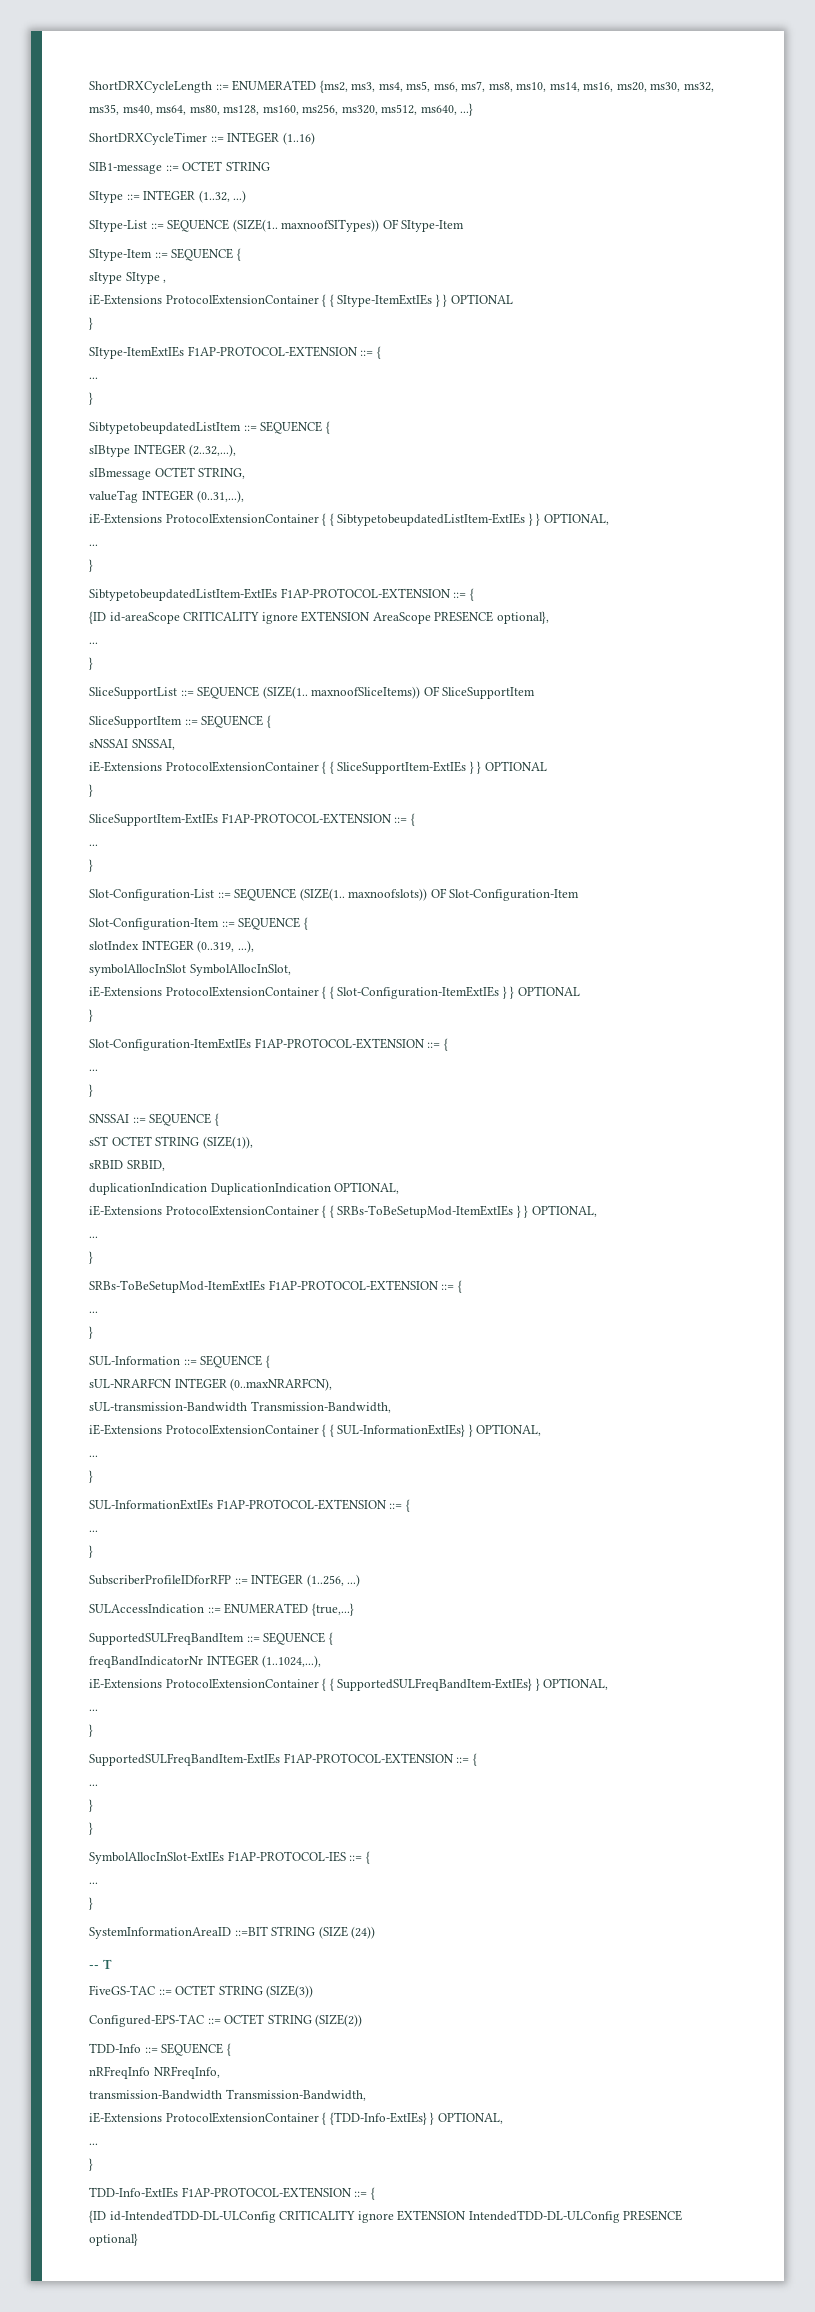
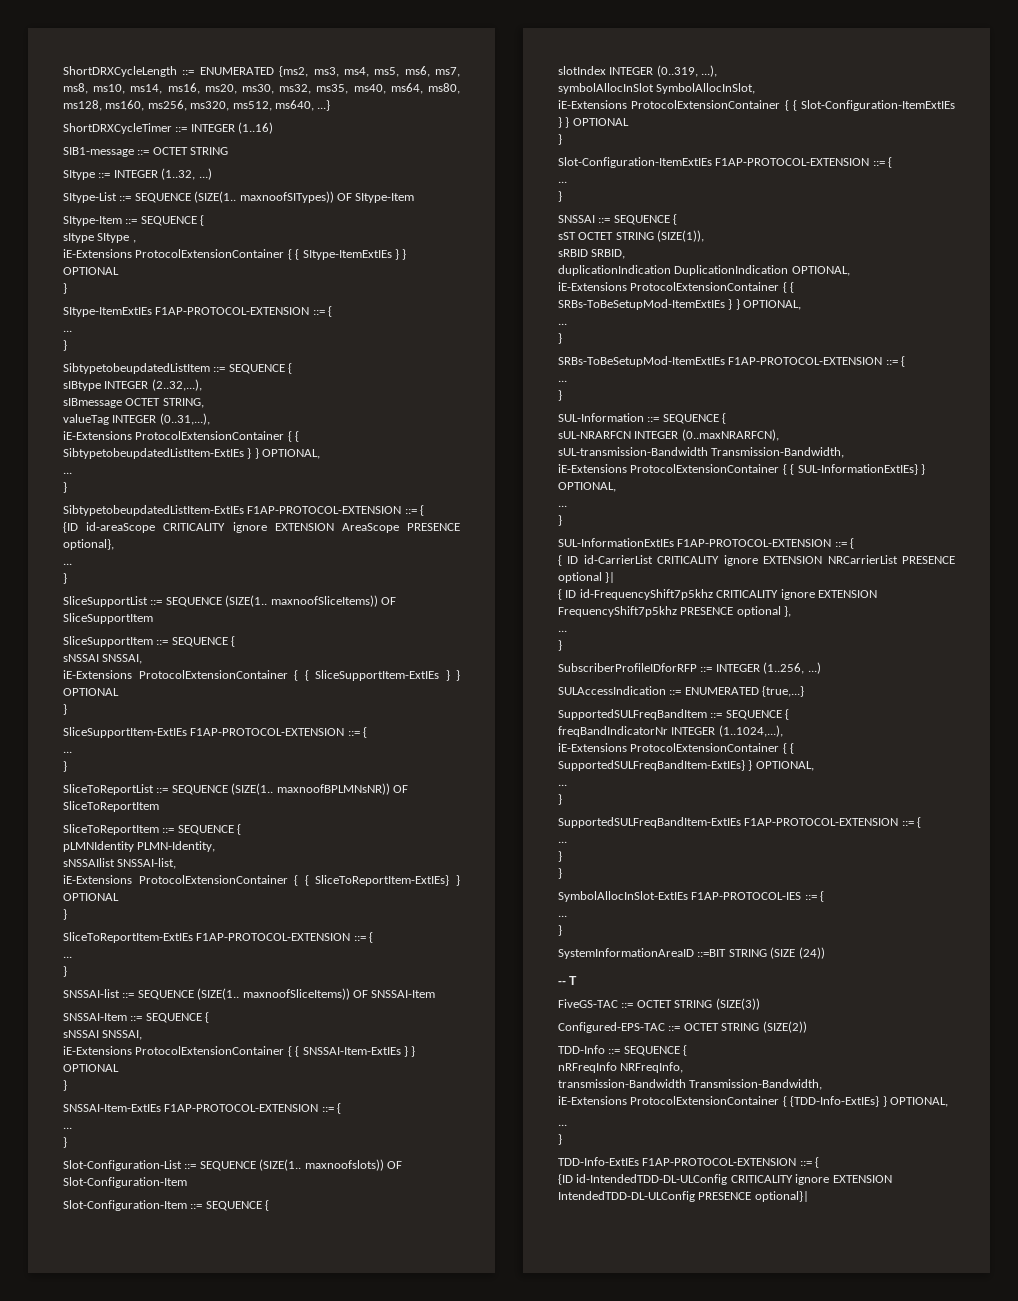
(93, 865) none -> [63,783,408,795] [63,801,159,812] [63,824,242,835] [63,841,216,852] [63,858,177,869] [63,875,460,886] [63,893,119,901] [63,909,67,920] [63,932,374,943] [63,956,72,958] [63,966,67,977] [63,988,436,1000] [63,1012,210,1023] [63,1030,143,1040] [63,1046,416,1057] [63,1064,119,1072] [63,1080,67,1091] [63,1103,342,1114] [63,1127,72,1129] [63,1137,67,1148] // SliceToReportList ::= SEQUENCE (SIZE(1.. maxnoofBPLMNsNR)) OF SliceToReportItem // SliceToReportItem ::= SEQUENCE { // pLMNIdentity PLMN-Identity, // sNSSAIlist SNSSAI-list, // iE-Extensions ProtocolExtensionContainer { { SliceToReportItem-ExtIEs} } OPTIONAL // } // SliceToReportItem-ExtIEs F1AP-PROTOCOL-EXTENSION ::= { // ... // } // SNSSAI-list ::= SEQUENCE (SIZE(1.. maxnoofSliceItems)) OF SNSSAI-Item // SNSSAI-Item ::= SEQUENCE { // sNSSAI SNSSAI, // iE-Extensions ProtocolExtensionContainer { { SNSSAI-Item-ExtIEs } } OPTIONAL // } // SNSSAI-Item-ExtIEs F1AP-PROTOCOL-EXTENSION ::= { // ... // }
(410, 1505) none -> [558,555,955,566] [558,572,616,583] [558,589,877,600] [558,606,792,617] // { ID id-CarrierList CRITICALITY ignore EXTENSION NRCarrierList PRESENCE optional }| // { ID id-FrequencyShift7p5khz CRITICALITY ignore EXTENSION FrequencyShift7p5khz PRESENCE optional },
[89,2233,138,2246] optional} -> [754,1191,809,1202] optional}|

